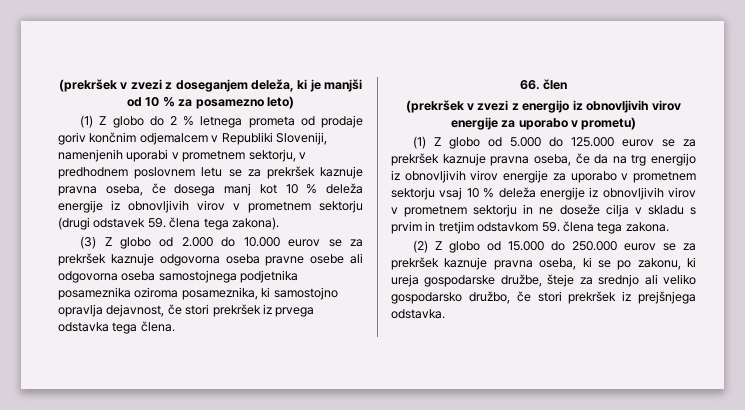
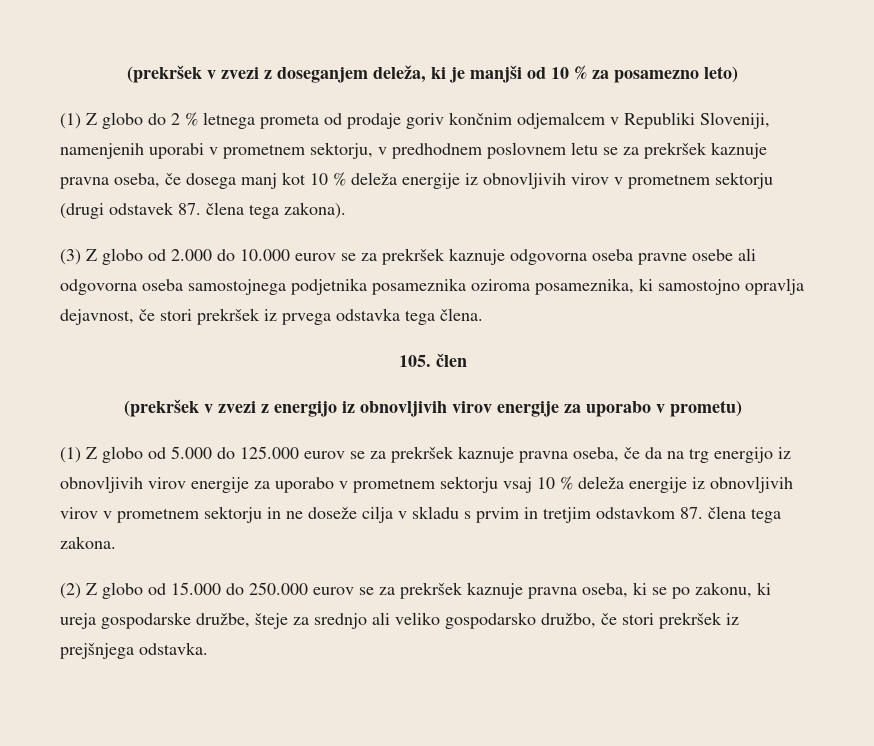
[147,218,166,228] 59. -> [178,203,201,215] 87.
[519,80,540,90] 66. -> [398,355,431,367] 105.
[541,222,560,232] 59. -> [680,507,703,519] 87.

